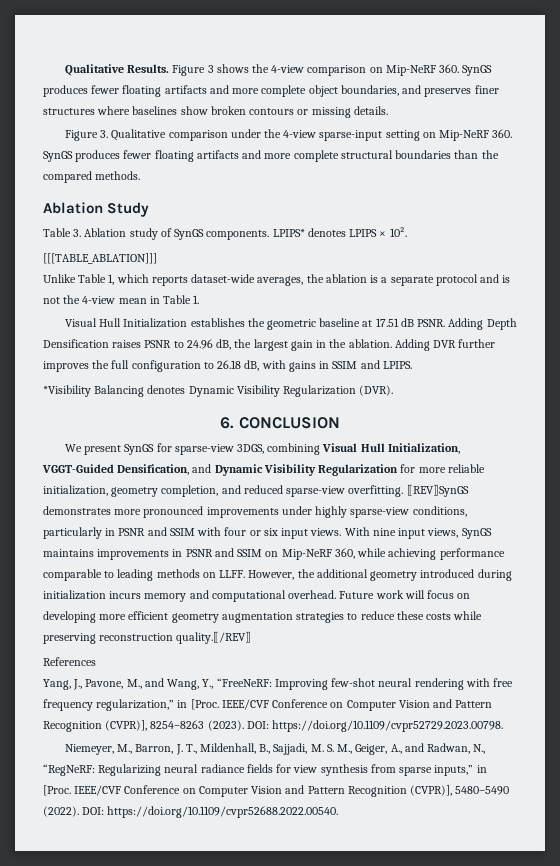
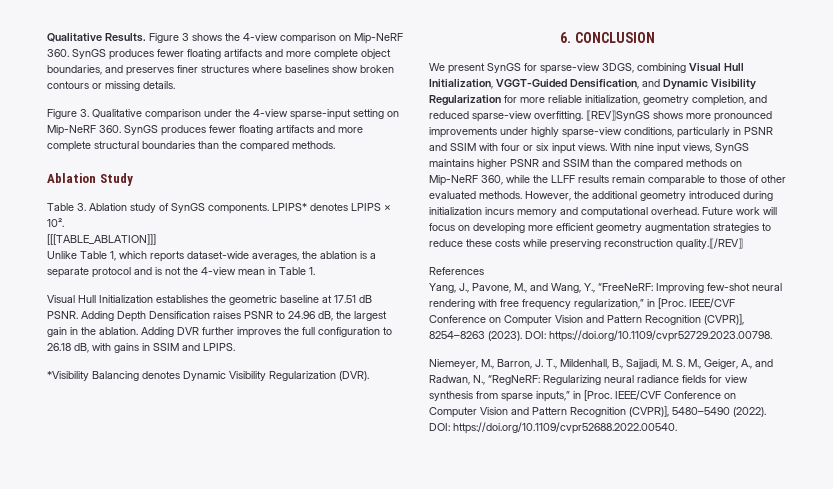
[43,506,111,515] demonstrates -> [653,111,683,119] shows
[97,548,505,560] [43,569,246,581] improvements in PSNR and SSIM on Mip-NeRF 360, while achieving performance comparable to leading methods on LLFF. -> [477,159,742,170] [429,175,786,186] [429,191,522,199] higher PSNR and SSIM than the compared methods on Mip-NeRF 360, while the LLFF results remain comparable to those of other evaluated methods.

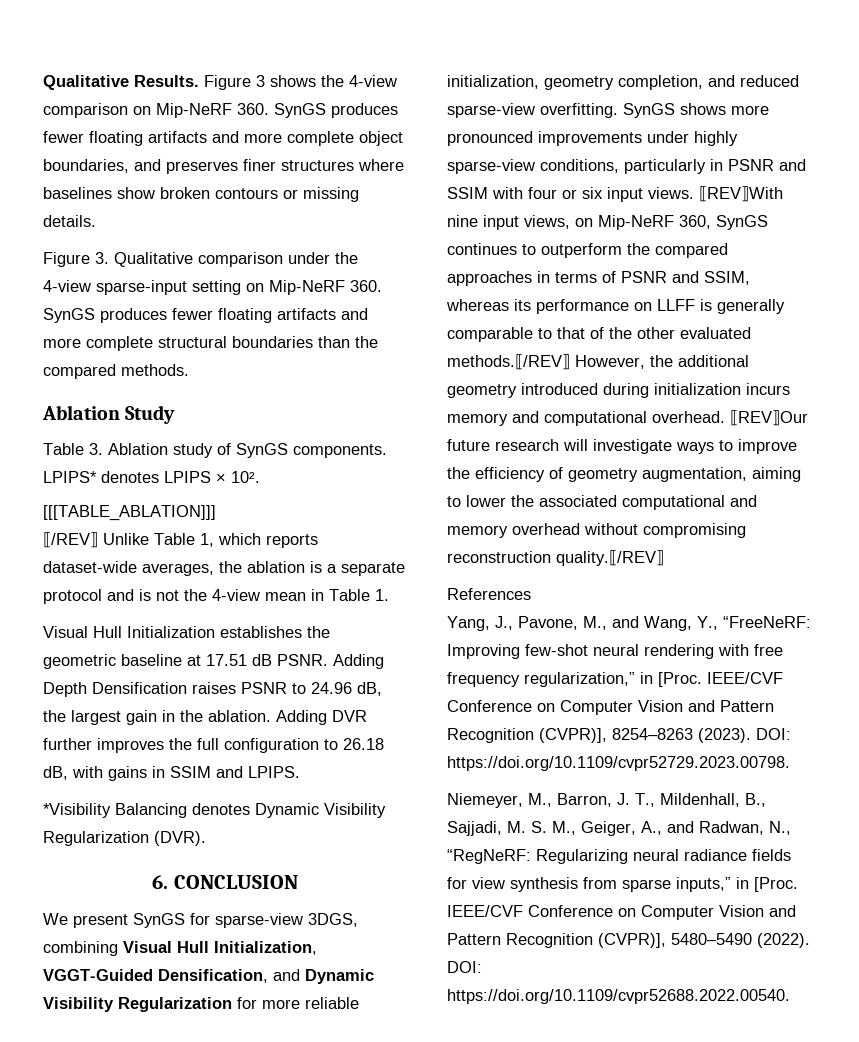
(156, 239) none -> [43,532,98,548] ⟦/REV⟧
[586,110,650,121] ⟦REV⟧SynGS -> [623,103,675,118] SynGS
[610,143,631,151] With -> [699,186,783,202] ⟦REV⟧With
[715,143,749,153] [429,159,742,170] [429,175,759,186] SynGS maintains higher PSNR and SSIM than the compared methods on Mip-NeRF 360, while the LLFF results remain comparable to those of -> [575,215,768,230] [447,243,728,258] [447,271,750,286] [446,299,785,314] [447,327,632,342] on Mip-NeRF 360, SynGS continues to outperform the compared approaches in terms of PSNR and SSIM, whereas its performance on LLFF is generally comparable to that of the
[479,191,522,199] methods. -> [447,354,570,370] methods.⟦/REV⟧
[702,207,777,215] [429,223,771,234] [429,239,601,250] Future work will focus on developing more efficient geometry augmentation strategies to reduce these costs while preserving -> [730,410,808,426] [447,439,797,454] [447,467,801,482] [447,495,757,510] [447,523,746,538] ⟦REV⟧Our future research will investigate ways to improve the efficiency of geometry augmentation, aiming to lower the associated computational and memory overhead without compromising

